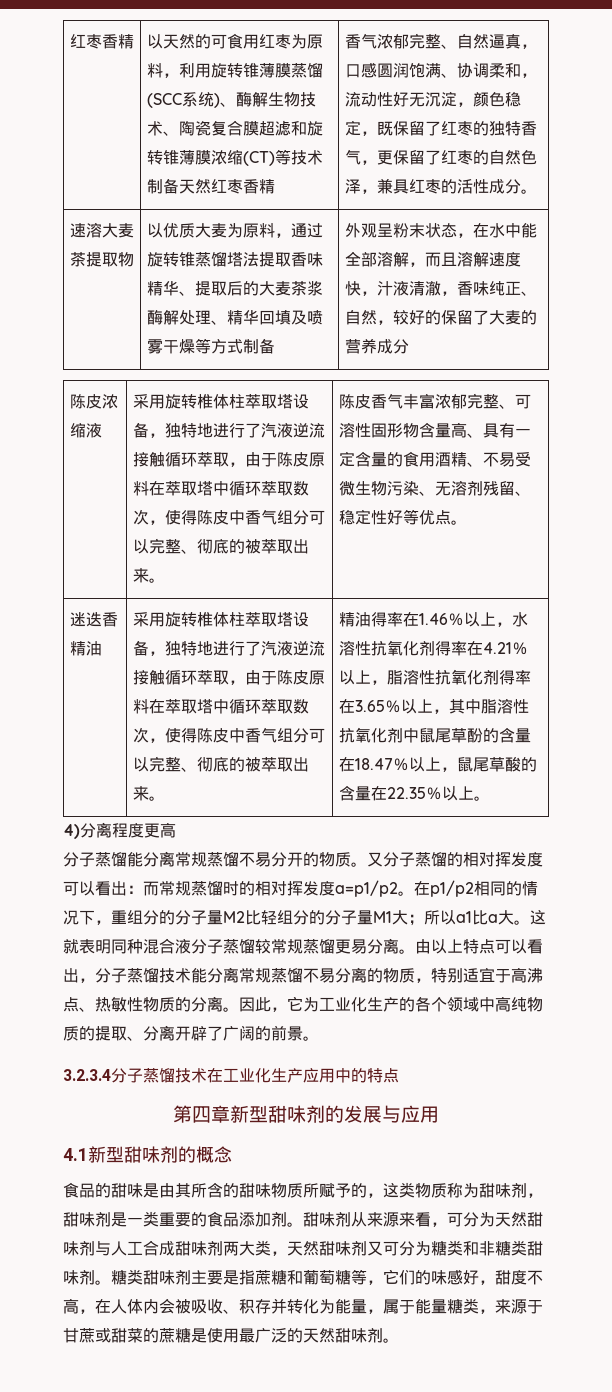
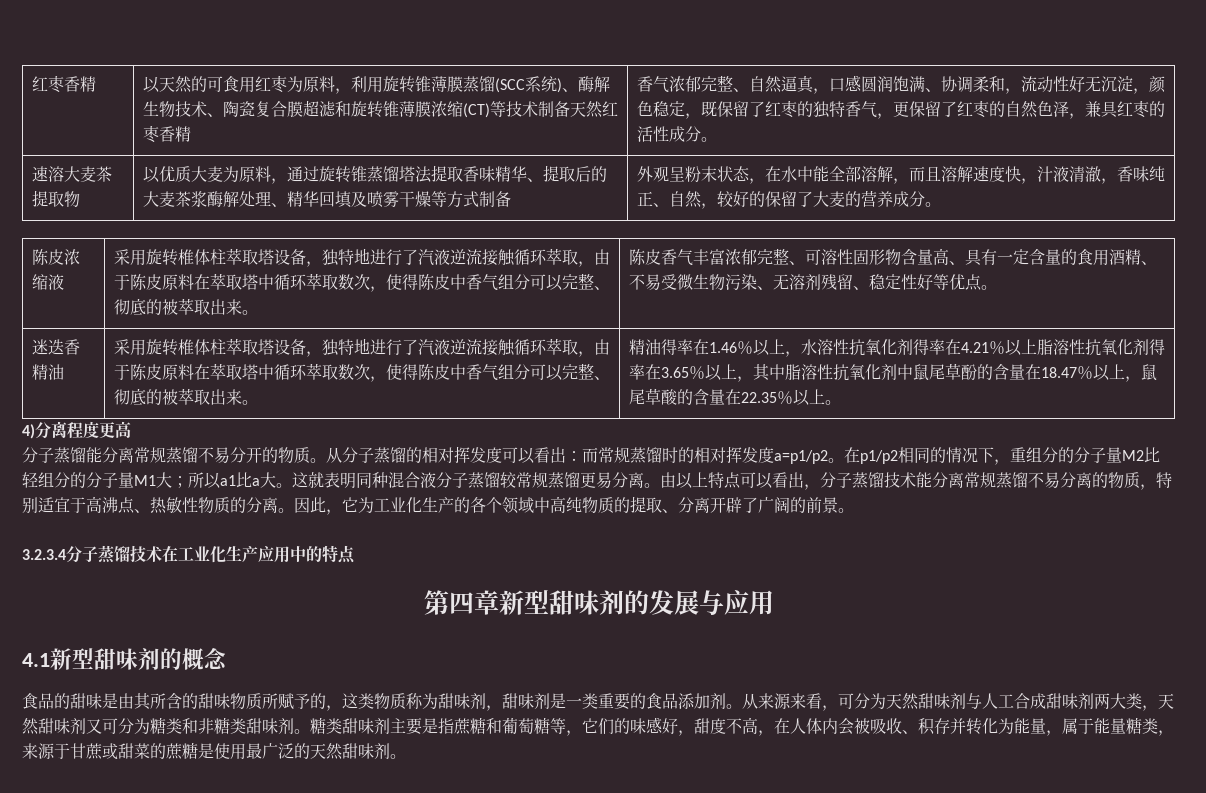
(409, 346) none -> [924,202,941,207] 。
[370,680,387,685] ， -> (1037, 346) none
[367,852,383,867] 又 -> [326,447,342,463] 从
[303,1212,351,1227] 甜味剂 -> (742, 706) none

